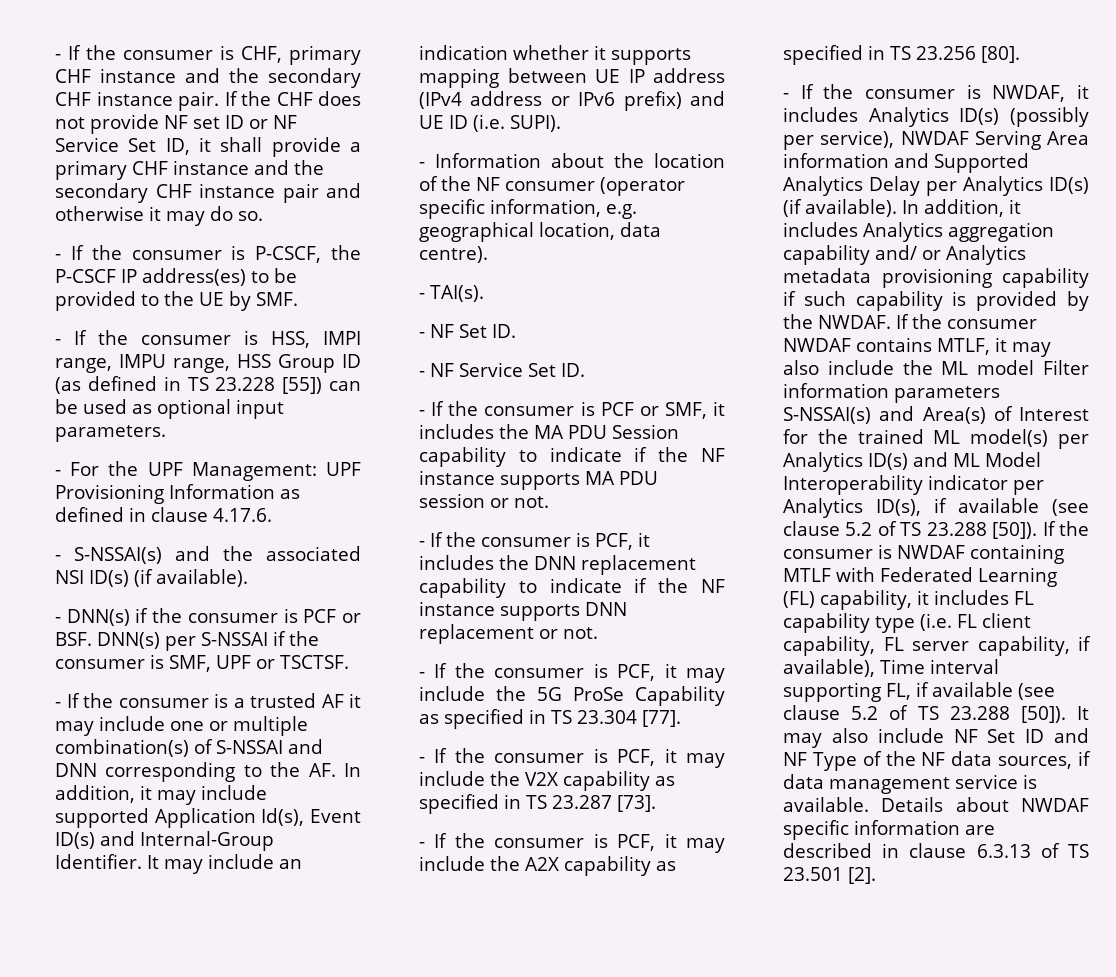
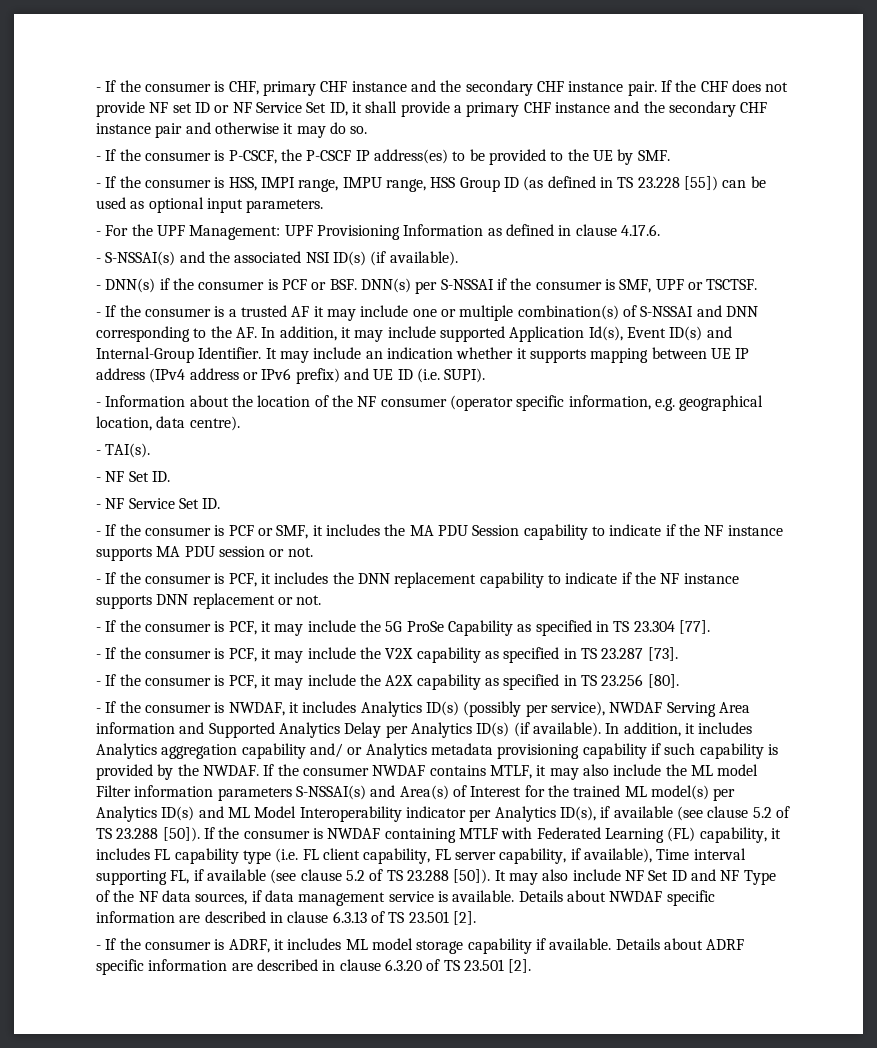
(877, 875) none -> [96,938,745,954] [96,959,532,975] // - If the consumer is ADRF, it includes ML model storage capability if available. Details about ADRF specific information are described in clause 6.3.20 of TS 23.501 [2].

